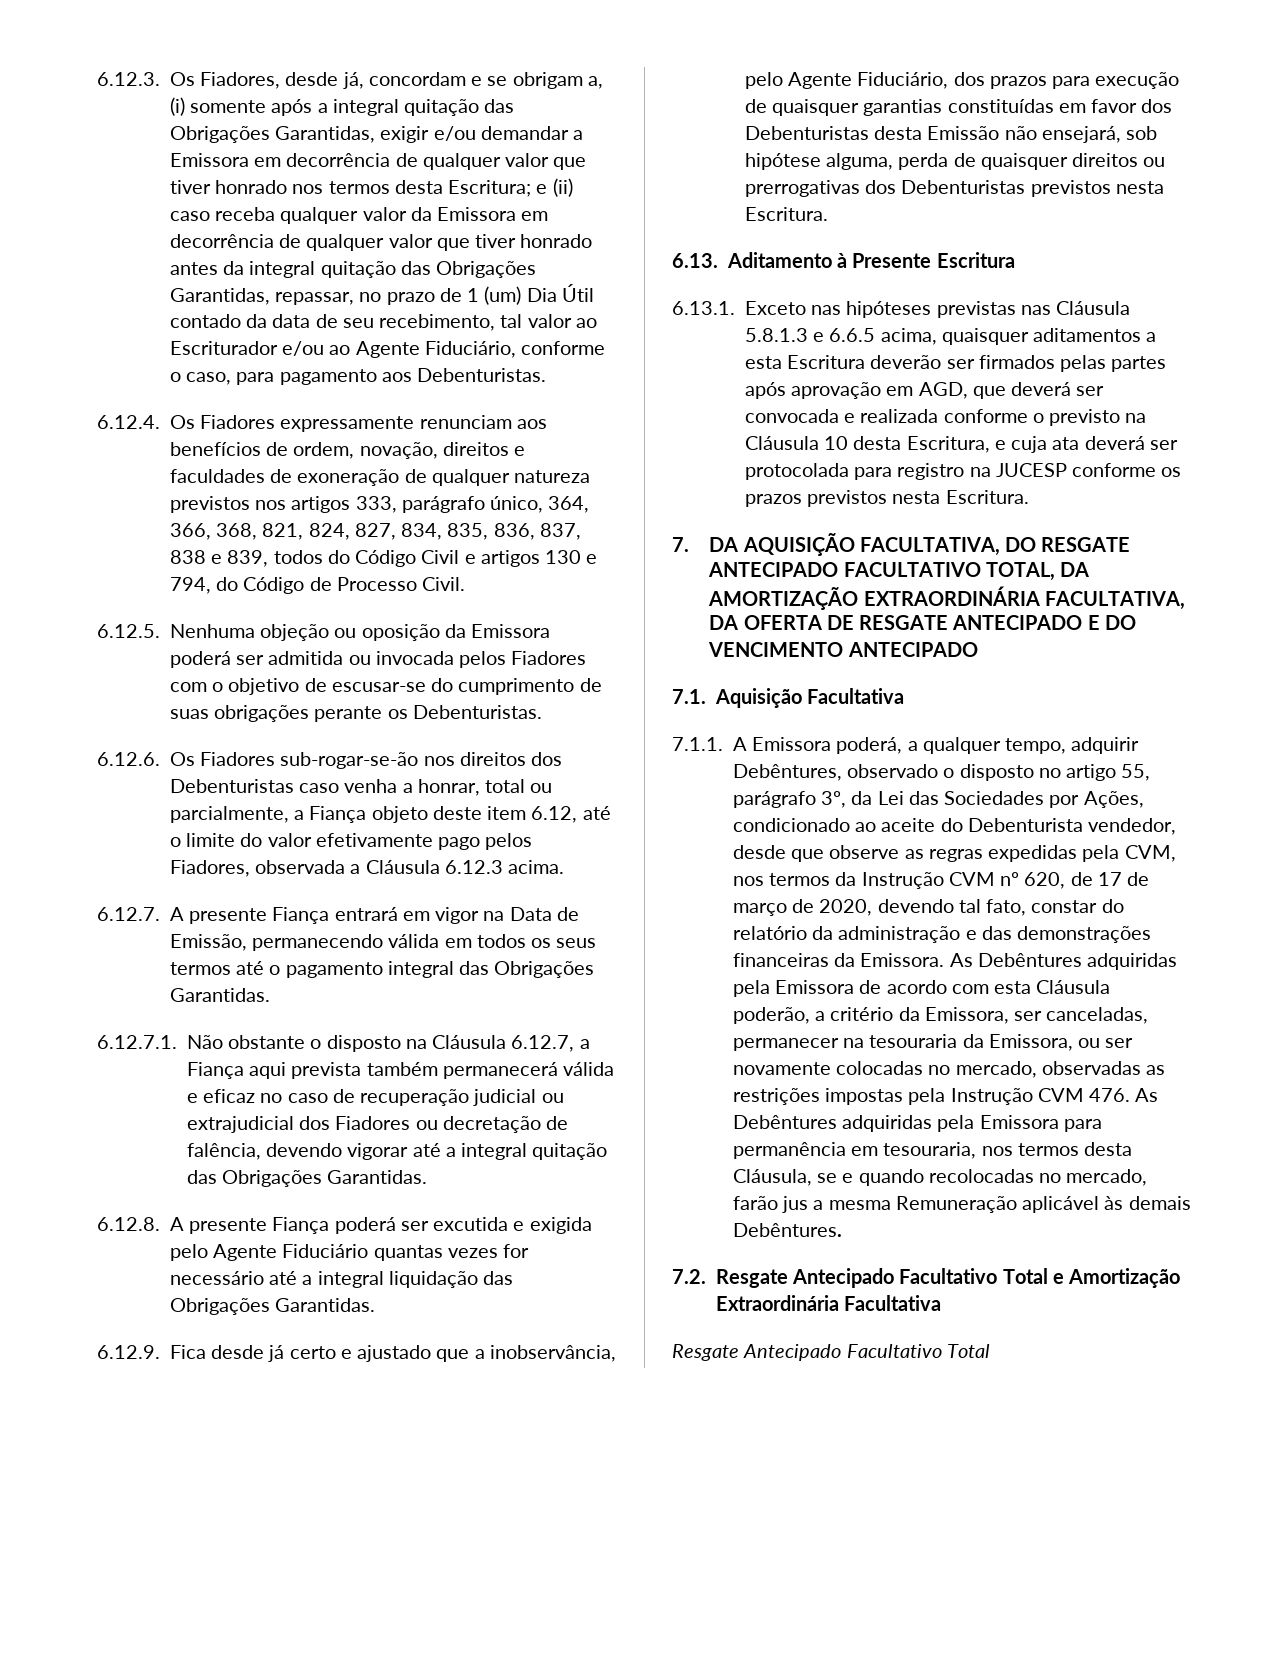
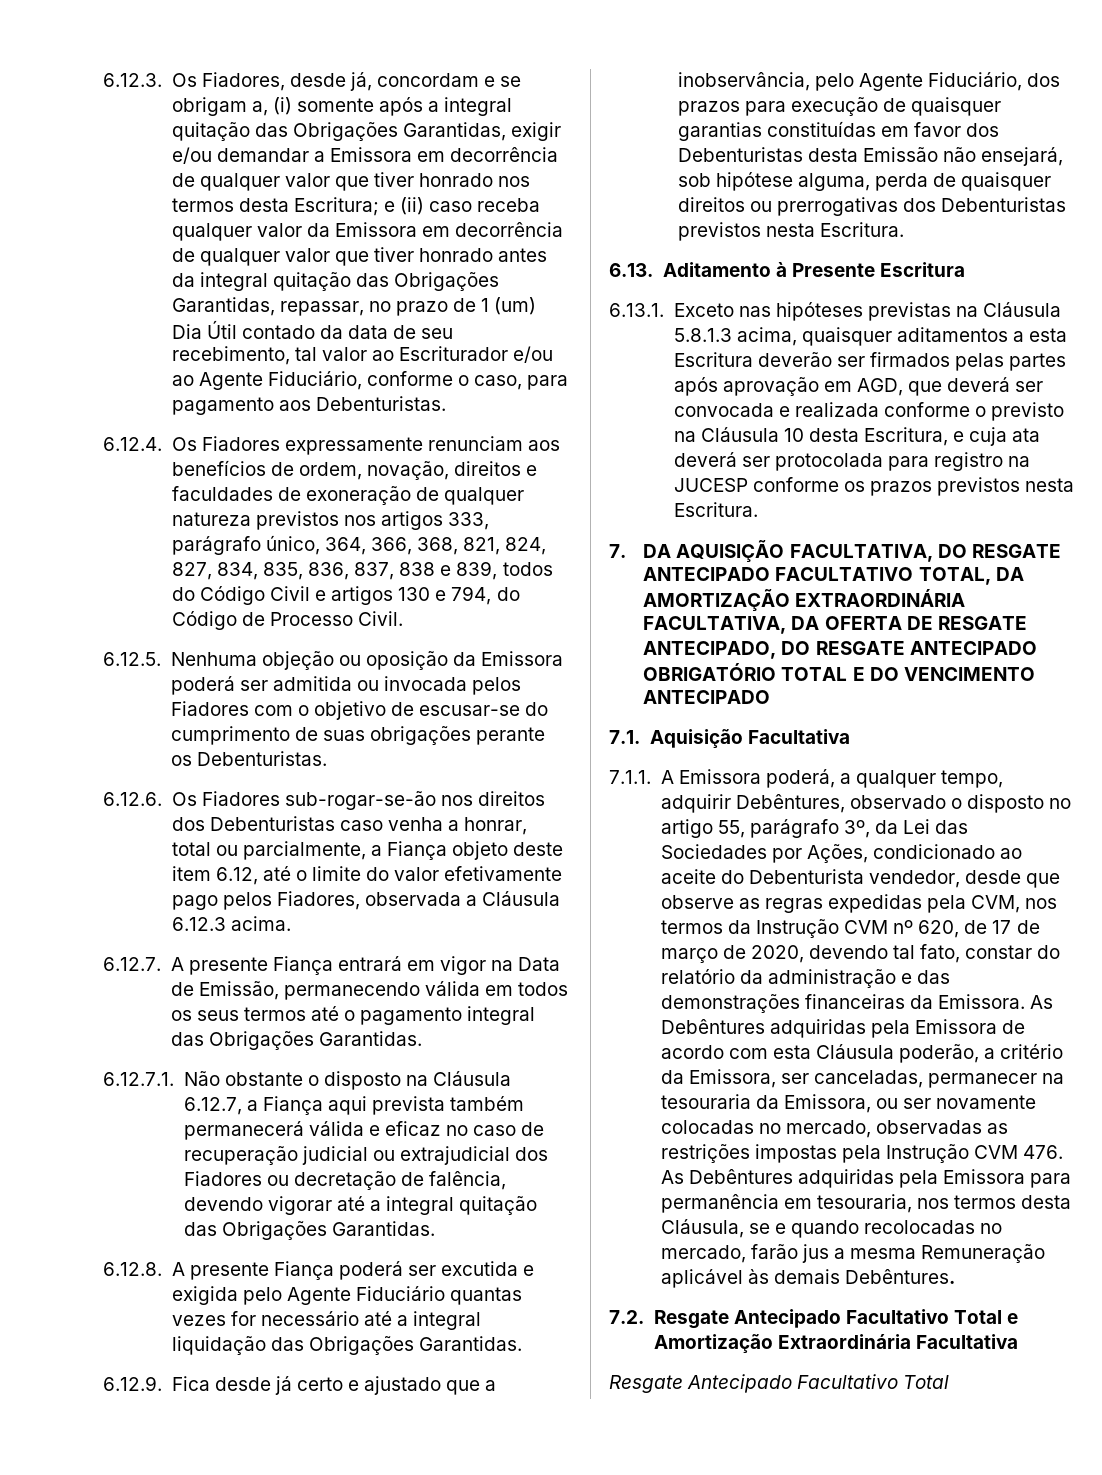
[1020,305,1051,315] nas -> [956,306,979,317] na
[813,328,876,342] e 6.6.5 -> (732, 335) none
[952,615,1083,630] ANTECIPADO -> [643,641,1037,659] [643,663,848,681] ANTECIPADO, DO RESGATE ANTECIPADO OBRIGATÓRIO TOTAL

